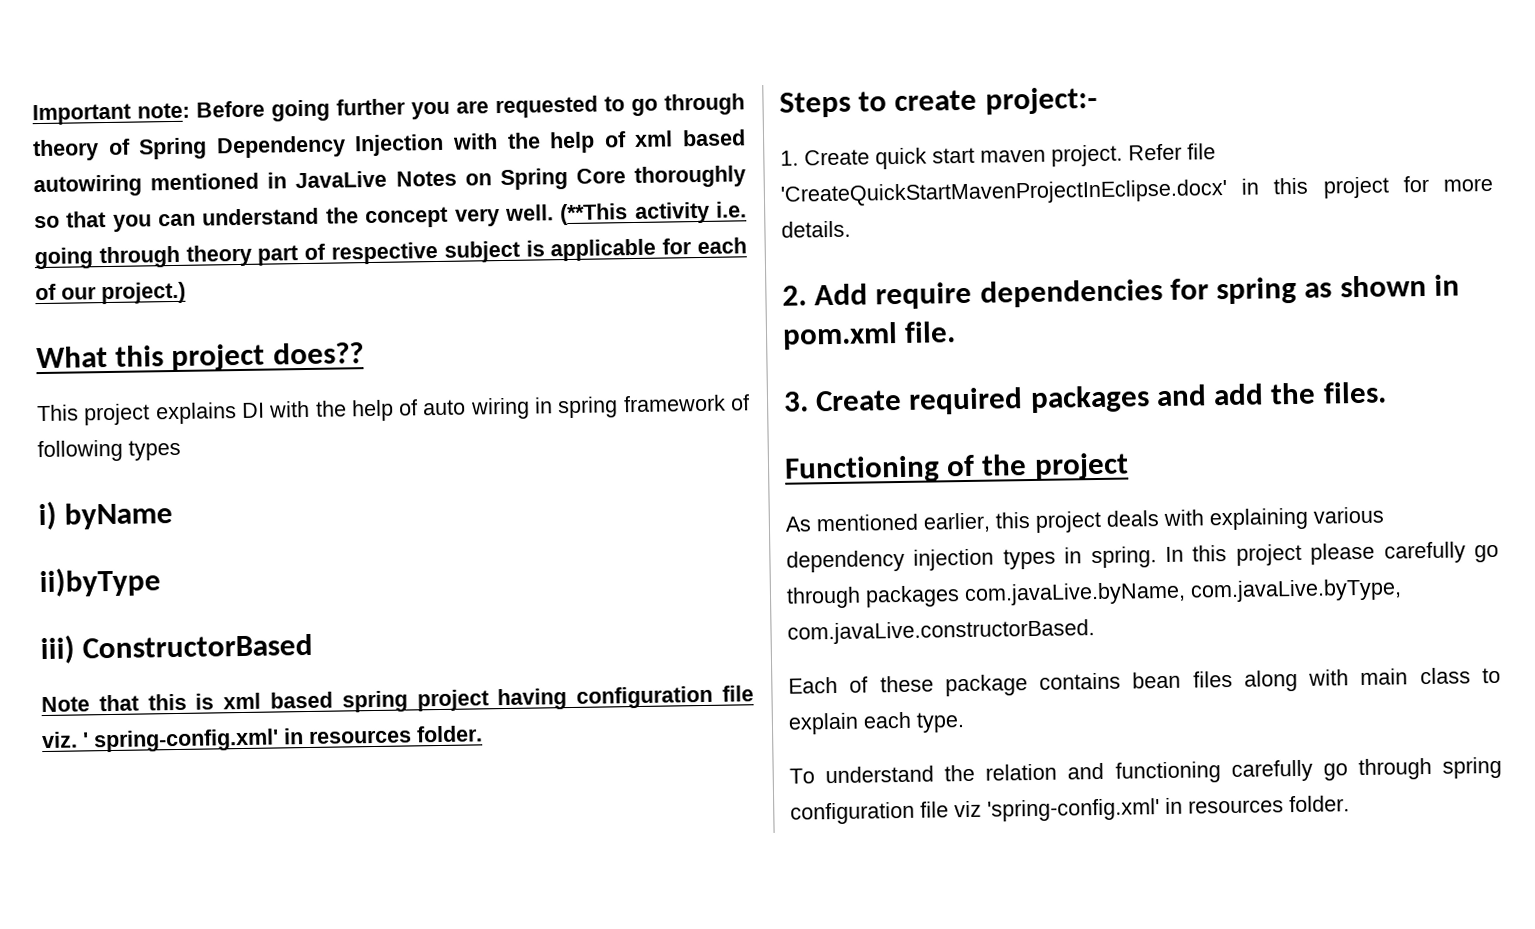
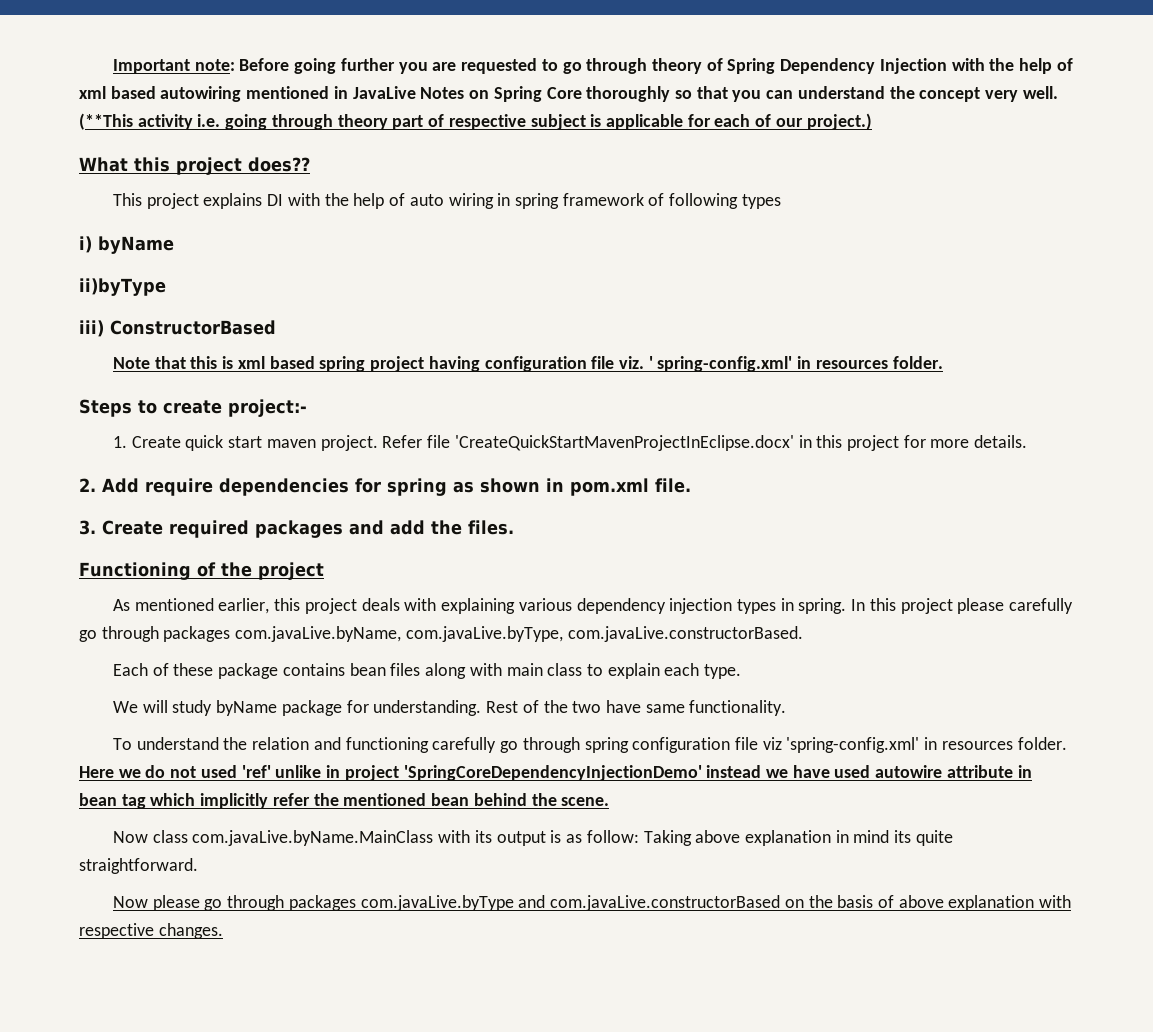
(965, 722) none -> [113,700,787,716] // We will study byName package for understanding. Rest of the two have same functionality.
(1350, 804) none -> [79,765,1032,781] [79,793,610,809] [113,830,953,846] [79,858,198,874] [113,895,1072,911] [79,923,223,939] Here we do not used 'ref' unlike in project 'SpringCoreDependencyInjectionDemo' instead we have used autowire attribute in bean tag which implicitly refer the mentioned bean behind the scene. // Now class com.javaLive.byName.MainClass with its output is as follow: Taking above explanation in mind its quite straightforward. // Now please go through packages com.javaLive.byType and com.javaLive.constructorBased on the basis of above explanation with respective changes.

